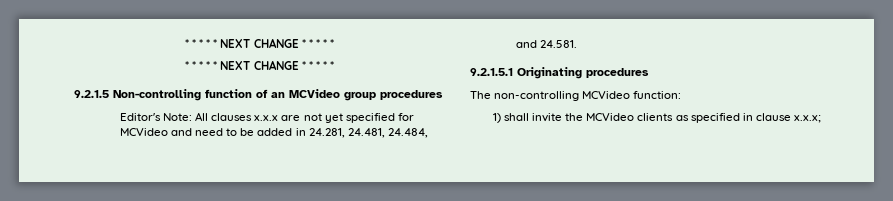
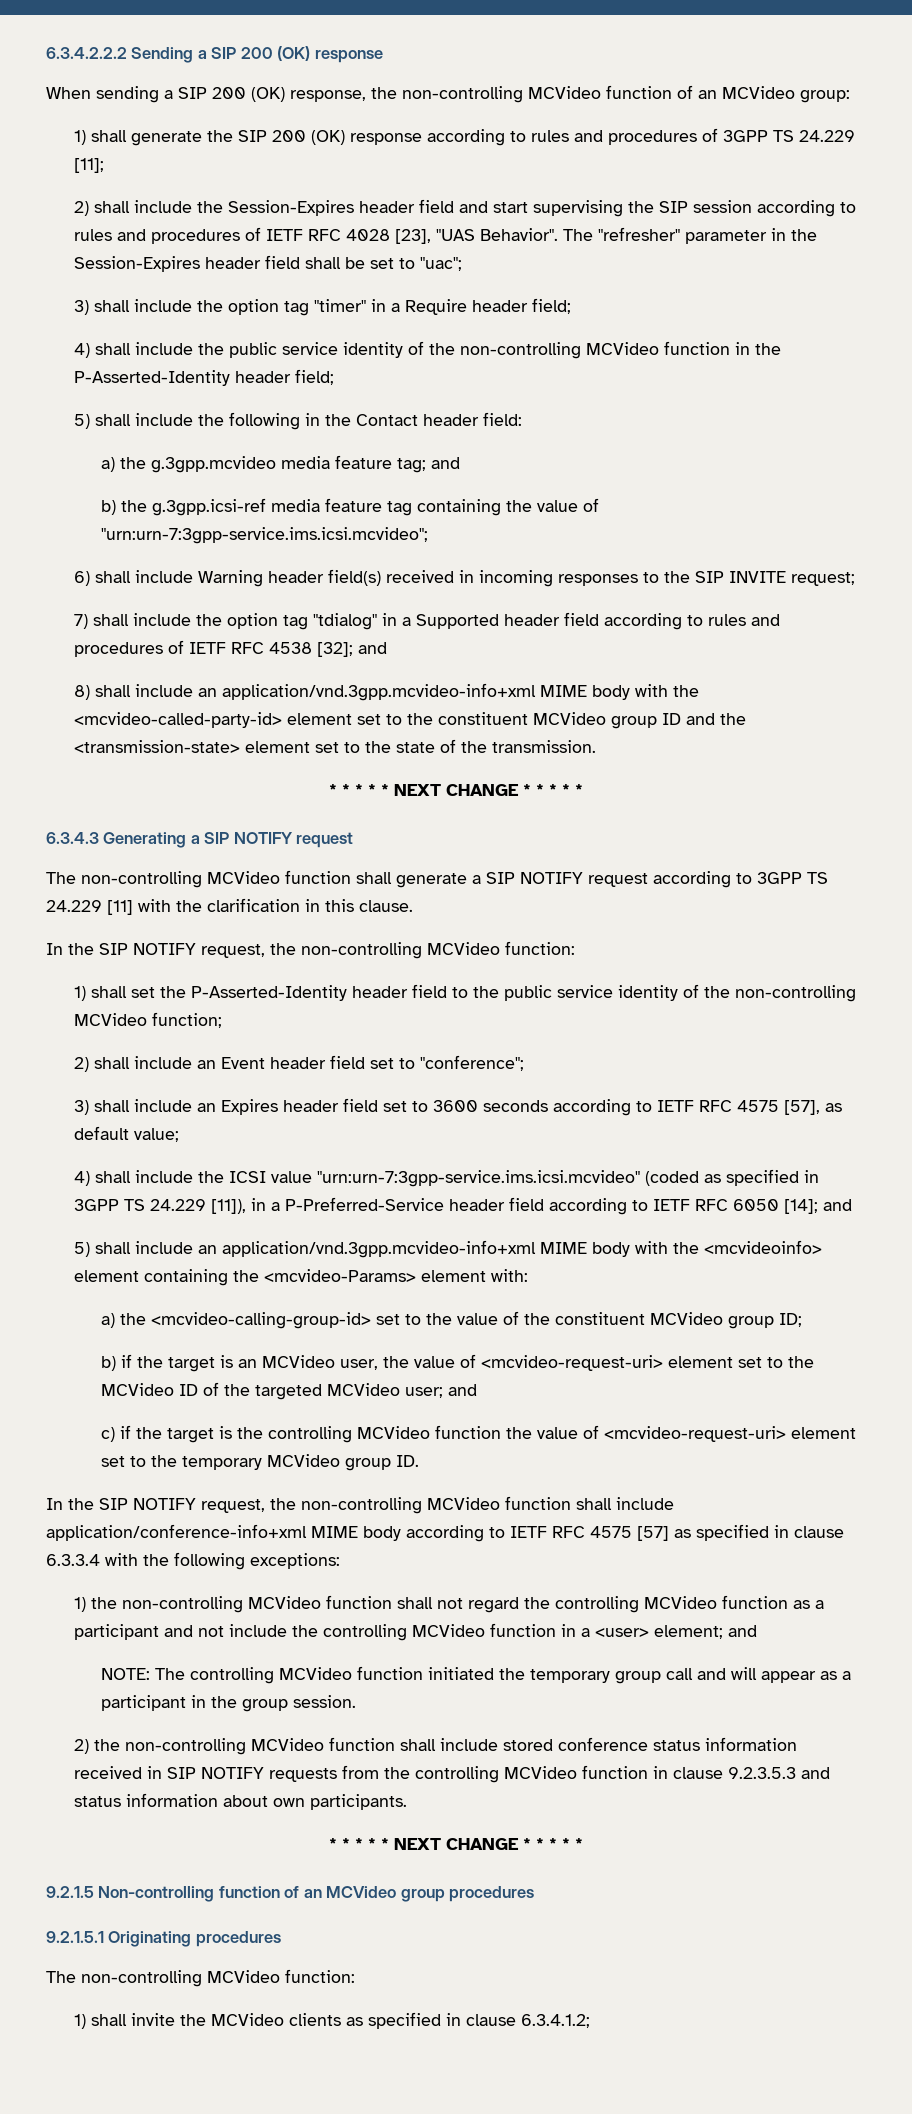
(184, 43) none -> [46,46,383,63] [46,85,850,103] [73,128,855,146] [73,158,104,173] [73,199,856,217] [73,227,817,244] [73,255,462,272] [73,298,571,316] [73,341,781,359] [73,369,334,386] [73,412,522,430] [101,455,461,473] [101,498,600,516] [101,527,429,544] [73,569,855,587] [73,612,780,630] [73,640,387,657] [73,683,699,701] [73,712,746,729] [73,739,596,753] 6.3.4.2.2.2 Sending a SIP 200 (OK) response // When sending a SIP 200 (OK) response, the non-controlling MCVideo function of an MCVideo group: // 1) shall generate the SIP 200 (OK) response according to rules and procedures of 3GPP TS 24.229 [11]; // 2) shall include the Session-Expires header field and start supervising the SIP session according to rules and procedures of IETF RFC 4028 [23], "UAS Behavior". The "refresher" parameter in the Session-Expires header field shall be set to "uac"; // 3) shall include the option tag "timer" in a Require header field; // 4) shall include the public service identity of the non-controlling MCVideo function in the P-Asserted-Identity header field; // 5) shall include the following in the Contact header field: // a) the g.3gpp.mcvideo media feature tag; and // b) the g.3gpp.icsi-ref media feature tag containing the value of "urn:urn-7:3gpp-service.ims.icsi.mcvideo"; // 6) shall include Warning header field(s) received in incoming responses to the SIP INVITE request; // 7) shall include the option tag "tdialog" in a Supported header field according to rules and procedures of IETF RFC 4538 [32]; and // 8) shall include an application/vnd.3gpp.mcvideo-info+xml MIME body with the <mcvideo-called-party-id> element set to the constituent MCVideo group ID and the <transmission-state> element set to the state of the transmission. //
(335, 43) none -> [46,832,354,848] [46,870,828,888] [46,898,413,915] [46,941,575,959] [73,984,856,1002] [73,1012,222,1028] [73,1055,524,1072] [73,1098,842,1116] [73,1126,179,1142] [73,1169,819,1187] [73,1197,852,1215] [73,1240,822,1258] [73,1269,528,1286] [101,1311,803,1329] [101,1354,815,1372] [101,1382,478,1400] [101,1425,857,1443] [101,1454,420,1471] [46,1496,674,1514] [46,1524,844,1542] [46,1552,340,1570] [73,1595,824,1613] [73,1623,757,1641] [101,1666,852,1684] [101,1695,357,1712] [73,1737,797,1755] [73,1765,830,1783] [73,1793,407,1810] // 6.3.4.3 Generating a SIP NOTIFY request // The non-controlling MCVideo function shall generate a SIP NOTIFY request according to 3GPP TS 24.229 [11] with the clarification in this clause. // In the SIP NOTIFY request, the non-controlling MCVideo function: // 1) shall set the P-Asserted-Identity header field to the public service identity of the non-controlling MCVideo function; // 2) shall include an Event header field set to "conference"; // 3) shall include an Expires header field set to 3600 seconds according to IETF RFC 4575 [57], as default value; // 4) shall include the ICSI value "urn:urn-7:3gpp-service.ims.icsi.mcvideo" (coded as specified in 3GPP TS 24.229 [11]), in a P-Preferred-Service header field according to IETF RFC 6050 [14]; and // 5) shall include an application/vnd.3gpp.mcvideo-info+xml MIME body with the <mcvideoinfo> element containing the <mcvideo-Params> element with: // a) the <mcvideo-calling-group-id> set to the value of the constituent MCVideo group ID; // b) if the target is an MCVideo user, the value of <mcvideo-request-uri> element set to the MCVideo ID of the targeted MCVideo user; and // c) if the target is the controlling MCVideo function the value of <mcvideo-request-uri> element set to the temporary MCVideo group ID. // In the SIP NOTIFY request, the non-controlling MCVideo function shall include application/conference-info+xml MIME body according to IETF RFC 4575 [57] as specified in clause 6.3.3.4 with the following exceptions: // 1) the non-controlling MCVideo function shall not regard the controlling MCVideo function as a participant and not include the controlling MCVideo function in a <user> element; and // NOTE: The controlling MCVideo function initiated the temporary group call and will appear as a participant in the group session. // 2) the non-controlling MCVideo function shall include stored conference status information received in SIP NOTIFY requests from the controlling MCVideo function in clause 9.2.3.5.3 and status information about own participants.
[119,112,414,123] [119,128,428,138] [515,40,578,48] // Editor's Note: All clauses x.x.x are not yet specified for MCVideo and need to be added in 24.281, 24.481, 24.484, and 24.581. -> (535, 1894) none
[794,115,822,123] x.x.x; -> [520,2014,590,2028] 6.3.4.1.2;

